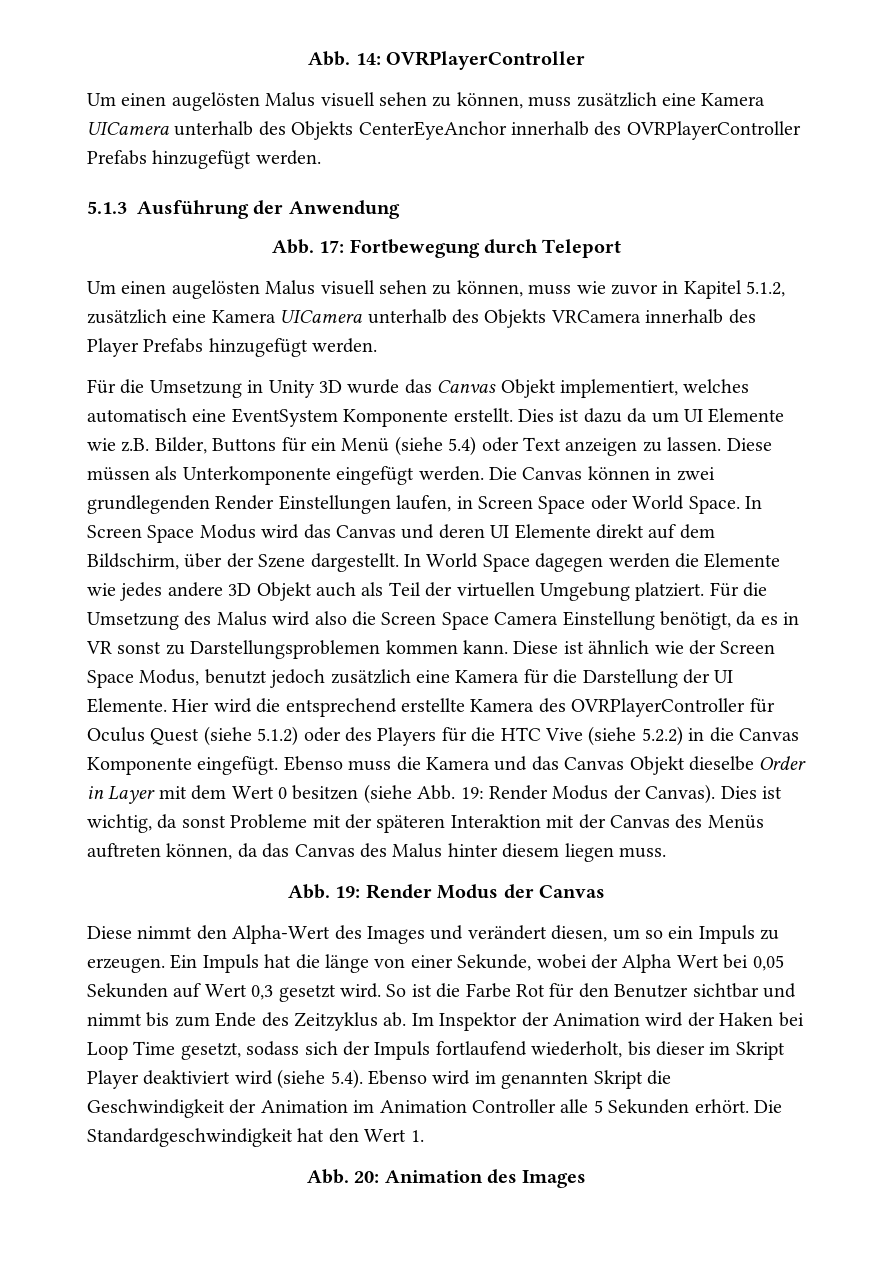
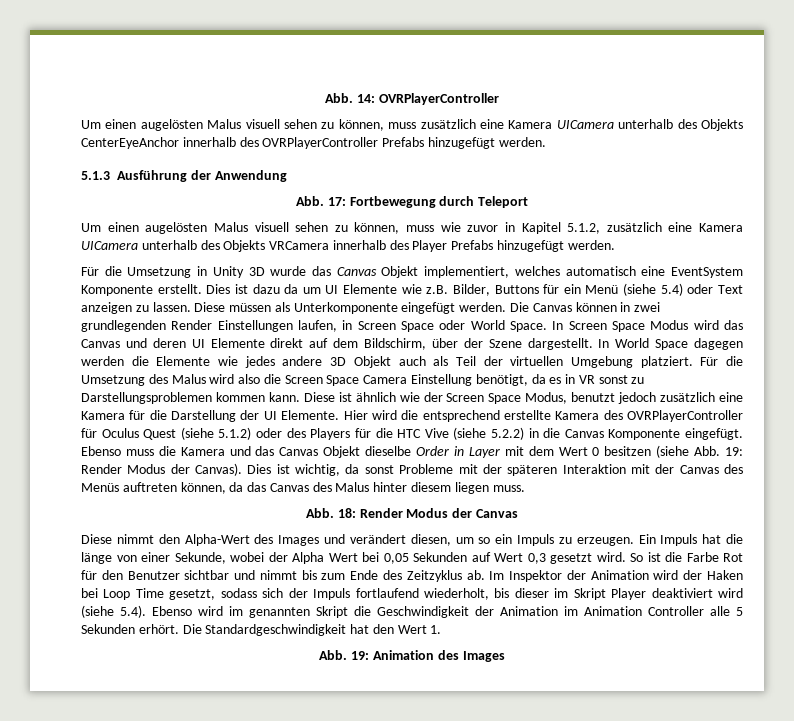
[335,886,361,898] 19: -> [337,508,356,518] 18:
[354,1171,380,1183] 20: -> [351,651,370,660] 19:

